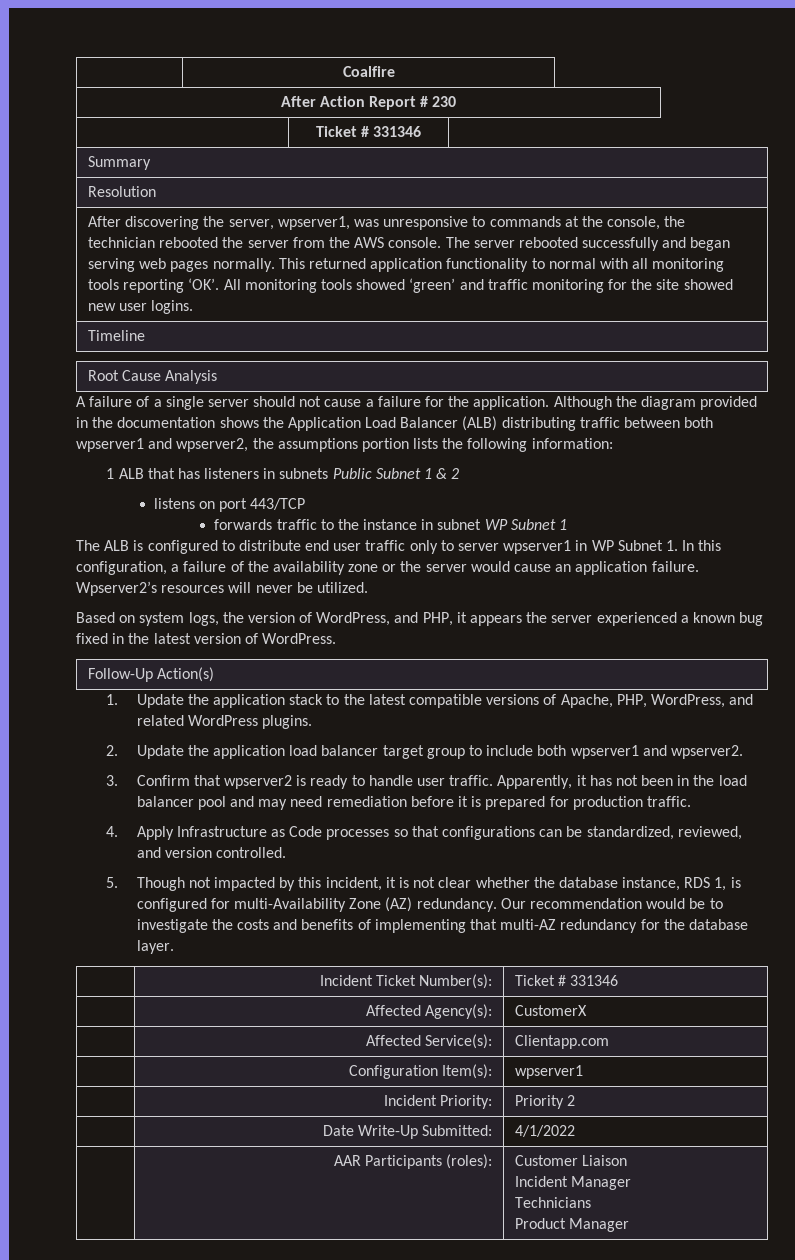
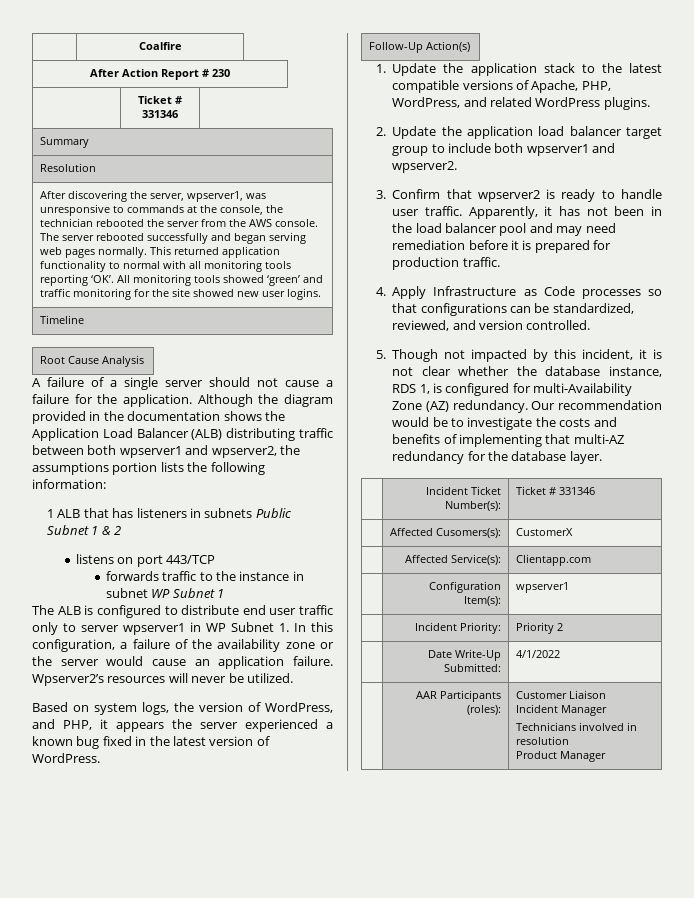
[424,1004,492,1019] Agency(s): -> [436,528,502,538] Cusomers(s):
(592, 1202) none -> [578,722,637,731] [515,736,569,745] involved in resolution

